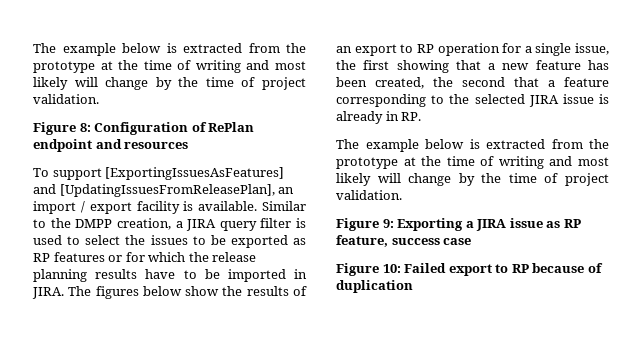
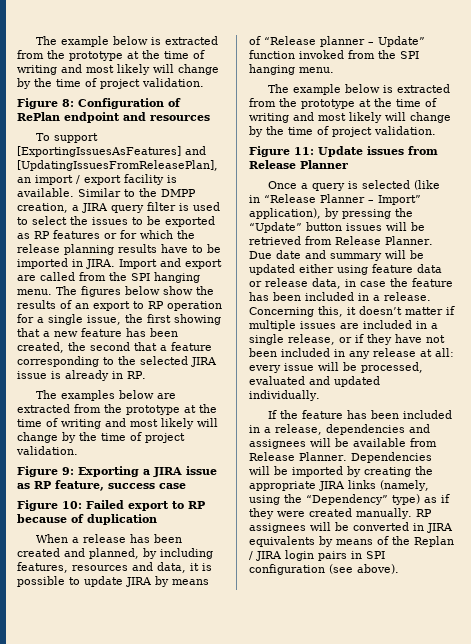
(64, 293) none -> [119,258,222,269] [17,272,200,283] [17,289,52,295] Import and export are called from the SPI hanging menu.
[365,139,480,152] example below is -> [61,390,177,401] examples below are
(413, 286) none -> [36,534,183,543] [17,548,213,559] [17,562,212,573] [17,576,209,587] [249,36,425,47] [249,50,419,59] [249,64,334,75] [268,84,451,95] [249,98,437,109] [249,112,451,123] [249,126,436,137] [249,146,438,157] [249,160,348,169] [268,180,441,191] [249,194,421,205] [249,208,413,219] [249,222,425,233] [249,236,433,245] [249,250,424,261] [249,264,442,275] [249,278,453,289] [249,292,431,301] [249,306,455,317] [249,320,438,331] [249,334,445,345] [249,348,454,359] [249,362,423,373] [249,376,380,387] [249,390,320,401] [268,410,453,419] [249,424,430,435] [249,438,437,449] [249,452,432,463] [249,466,433,477] [249,480,429,491] [249,494,450,505] [249,508,432,519] [249,522,453,533] [249,536,454,547] [249,550,385,561] [249,564,399,575] // When a release has been created and planned, by including features, resources and data, it is possible to update JIRA by means of “Release planner – Update” function invoked from the SPI hanging menu. // The example below is extracted from the prototype at the time of writing and most likely will change by the time of project validation. // Figure 11: Update issues from Release Planner // Once a query is selected (like in “Release Planner – Import” application), by pressing the “Update” button issues will be retrieved from Release Planner. Due date and summary will be updated either using feature data or release data, in case the feature has been included in a release. Concerning this, it doesn’t matter if multiple issues are included in a single release, or if they have not been included in any release at all: every issue will be processed, evaluated and updated individually. // If the feature has been included in a release, dependencies and assignees will be available from Release Planner. Dependencies will be imported by creating the appropriate JIRA links (namely, using the “Dependency” type) as if they were created manually. RP assignees will be converted in JIRA equivalents by means of the Replan / JIRA login pairs in SPI configuration (see above).

